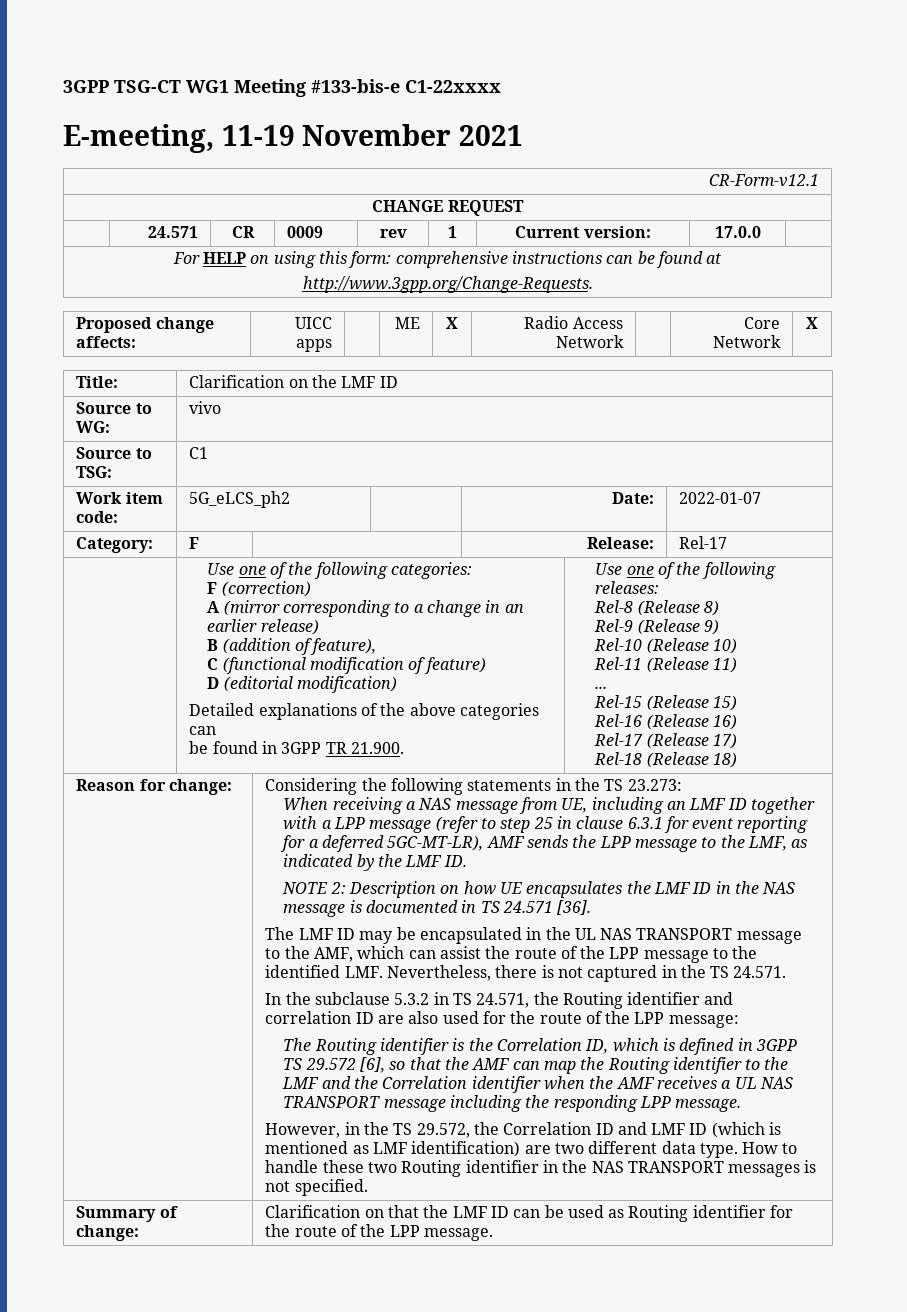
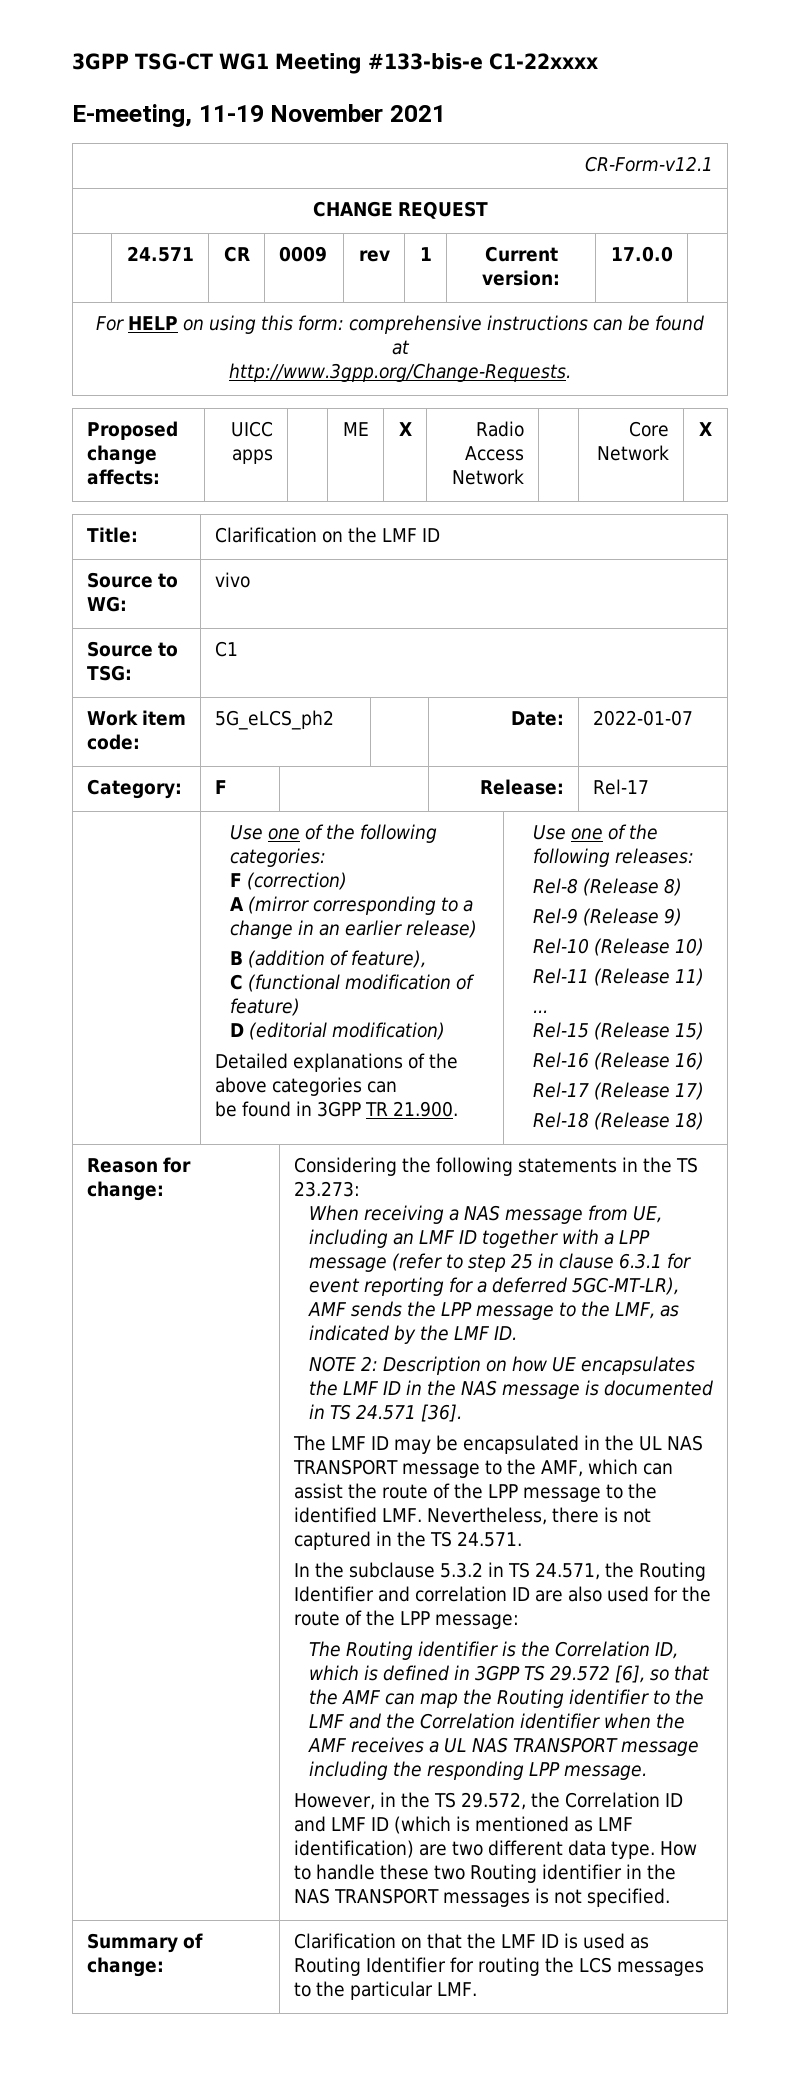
[627,992,701,1005] identifier -> [293,1586,374,1602] Identifier
[513,1205,564,1218] can be -> [563,1933,578,1949] is
[692,1205,794,1218] [265,1224,493,1241] identifier for the route of the LPP message. -> [365,1957,704,1976] [293,1981,477,2000] Identifier for routing the LCS messages to the particular LMF.

